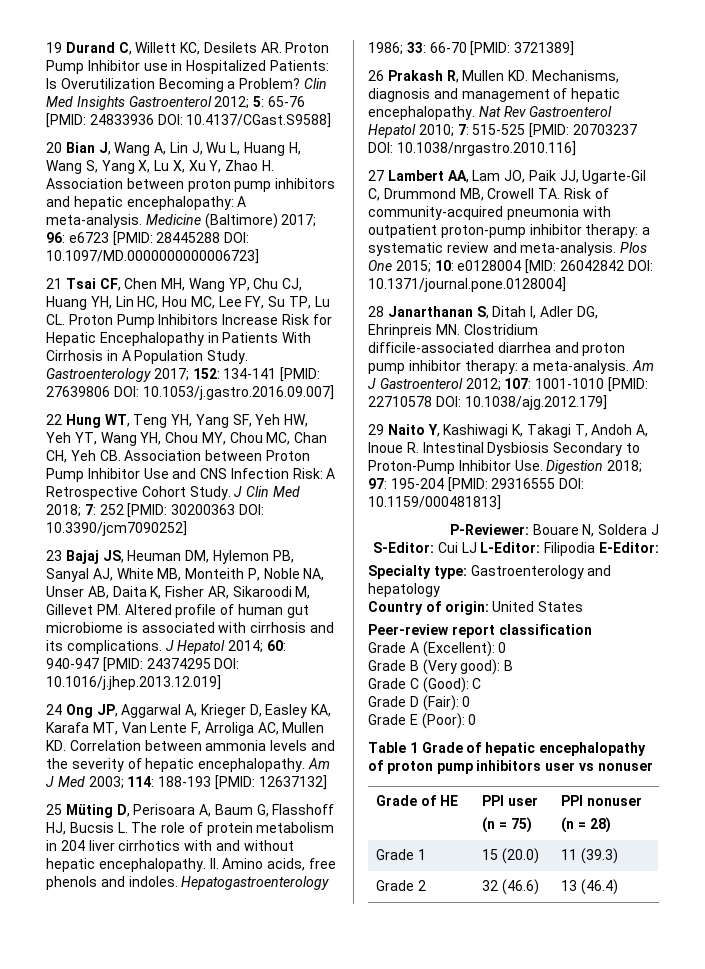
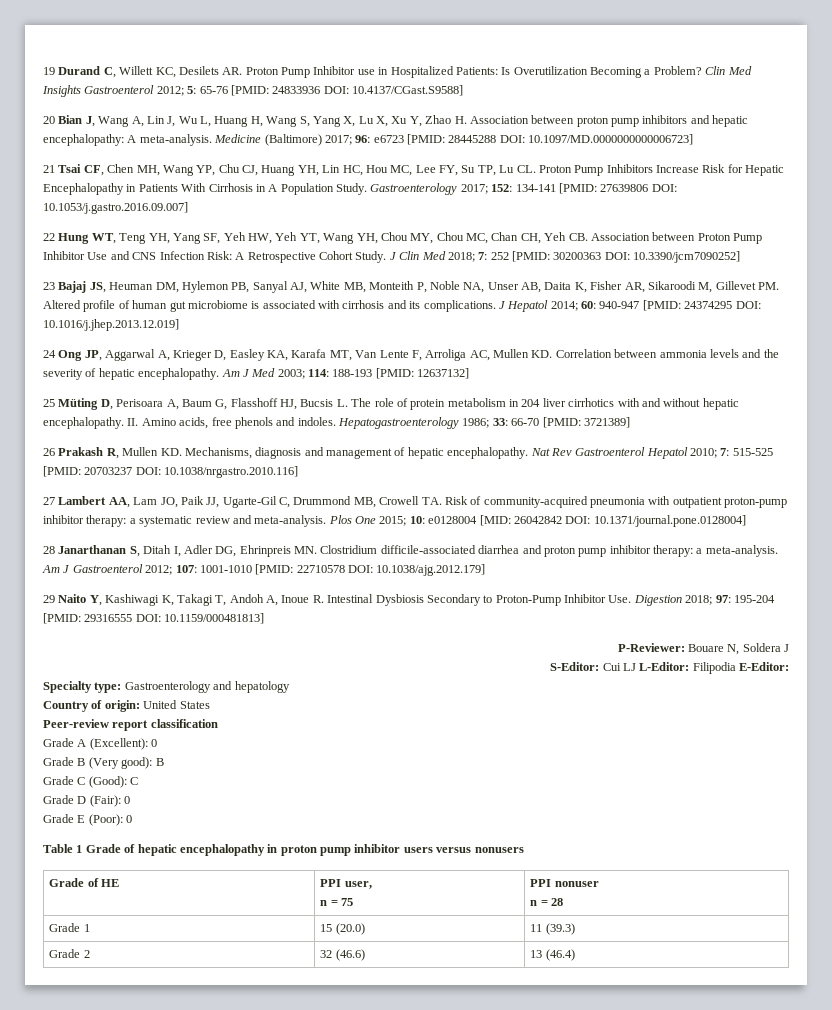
[368,760,653,774] of proton pump inhibitors user vs nonuser -> [267,844,524,856] in proton pump inhibitor users versus nonusers
[508,797,539,806] [482,817,532,833] user // (n = 75) -> [344,881,372,889] [320,898,354,906] user, // n = 75
[561,817,611,833] (n = 28) -> [530,898,564,906] n = 28

